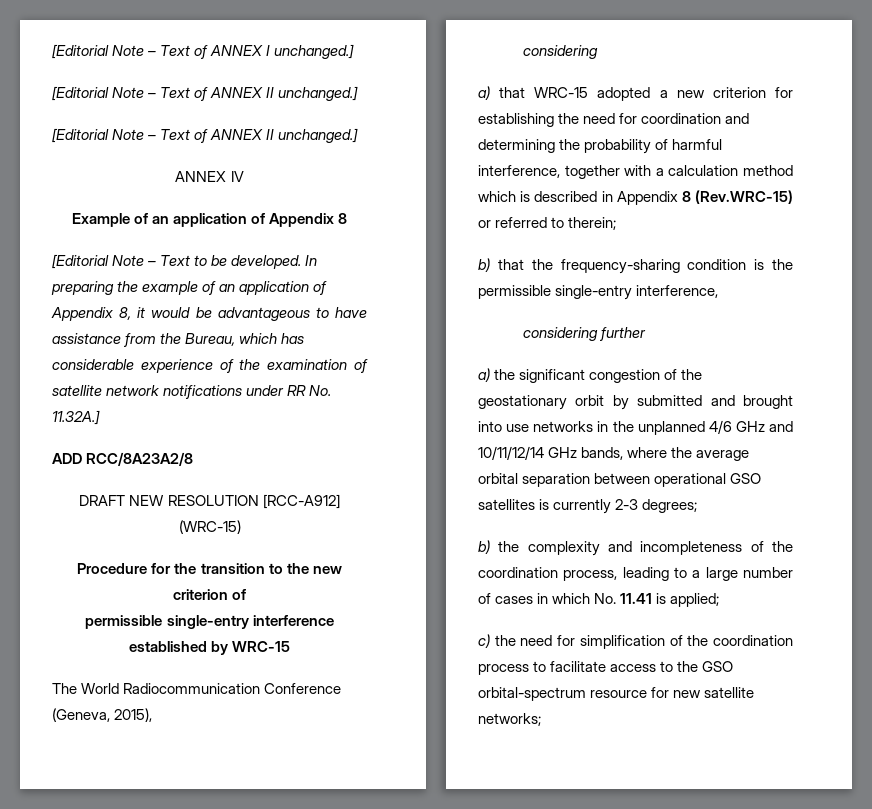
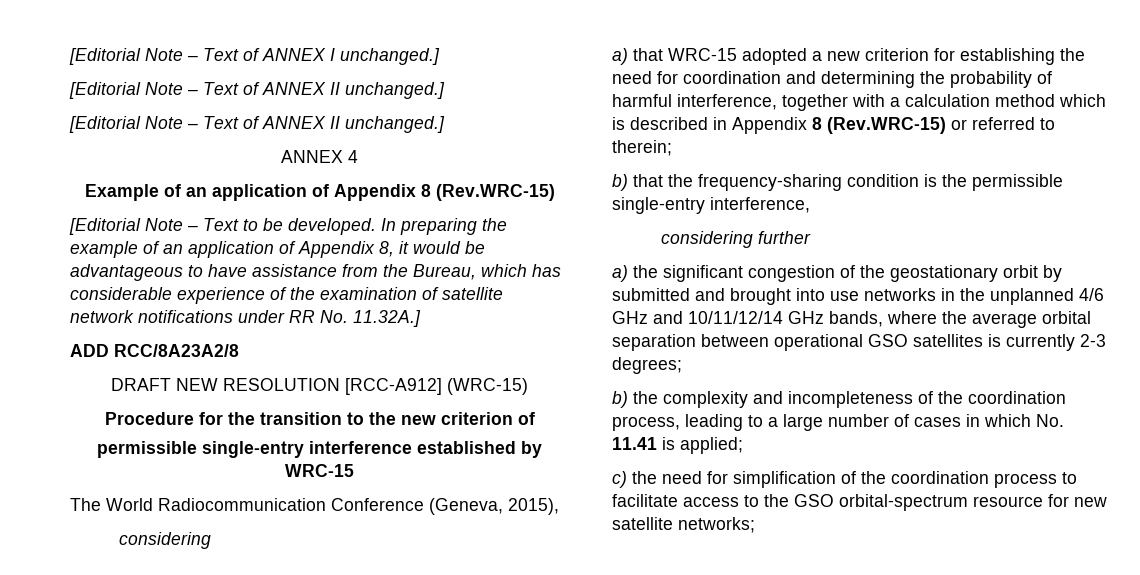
[230,171,244,182] IV -> [348,150,358,163] 4
(348, 218) none -> [435,184,555,201] (Rev.WRC-15)

